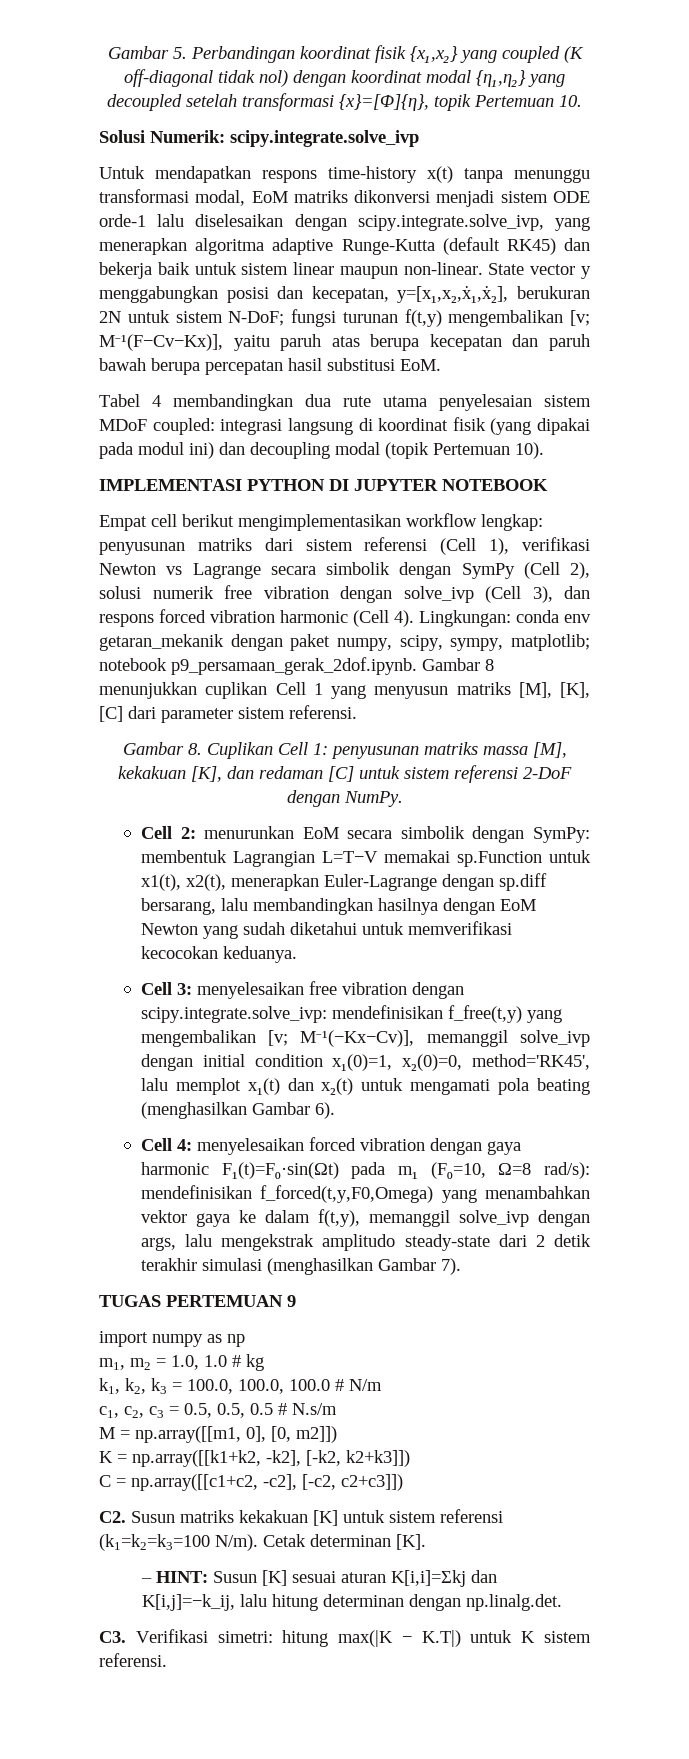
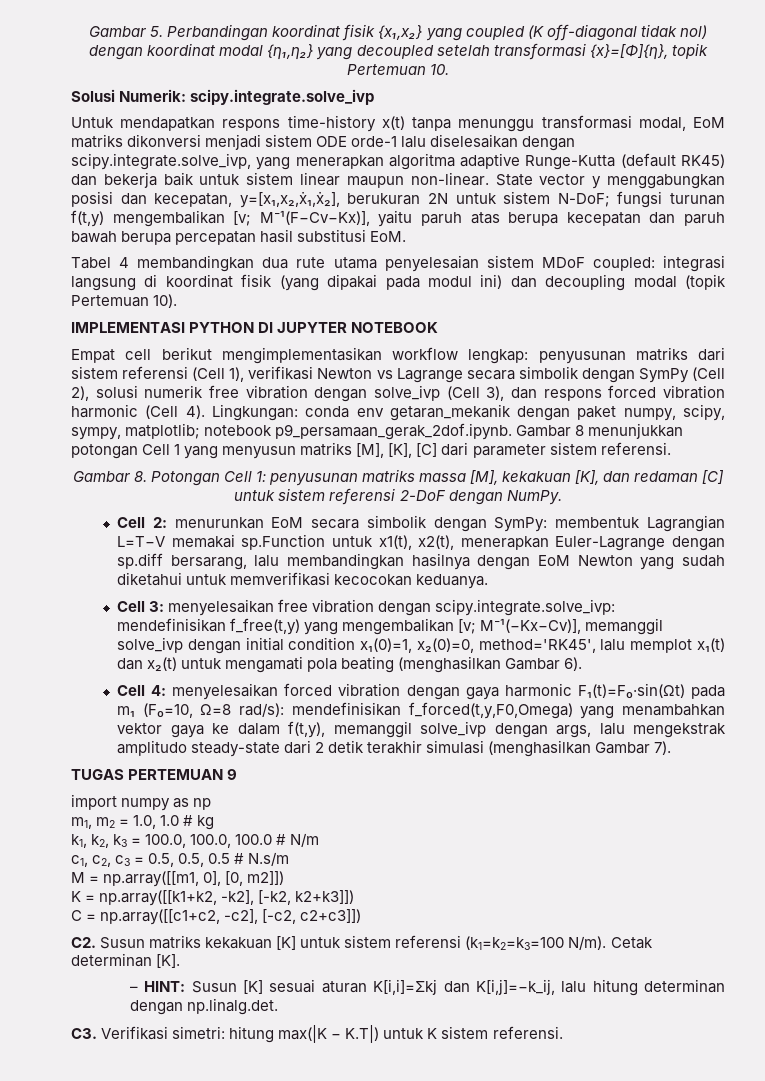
[205,682,268,699] cuplikan -> [71,444,138,459] potongan
[206,742,273,759] Cuplikan -> [150,471,220,486] Potongan

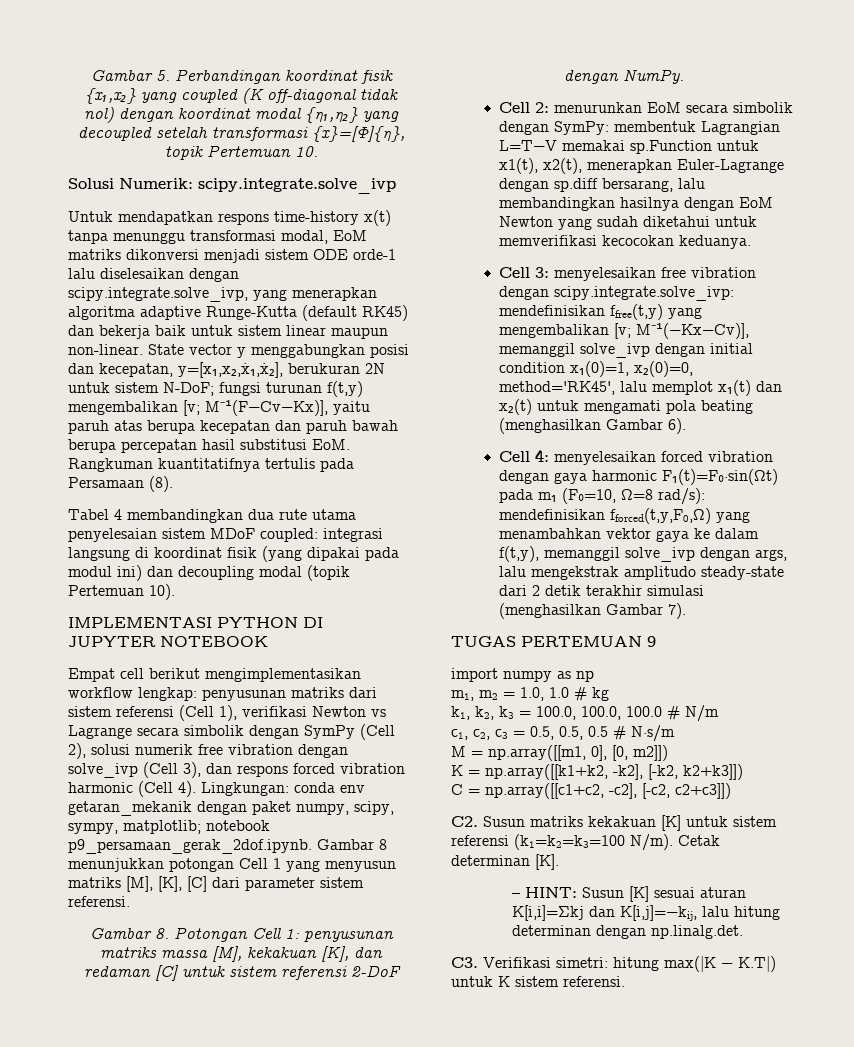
(407, 236) none -> [68,458,354,472] [68,476,173,492] Rangkuman kuantitatifnya tertulis pada Persamaan (8).
[230,618,301,635] f_free(t,y) -> [609,304,663,320] ffree(t,y)
[408,702,573,719] f_forced(t,y,F0,Omega) -> [609,508,711,524] fforced(t,y,F0,Ω)
[248,852,290,866] N.s/m -> [631,725,675,742] N·s/m
[475,979,555,995] K[i,j]=−k_ij, -> [619,905,697,921] K[i,j]=−kij,

